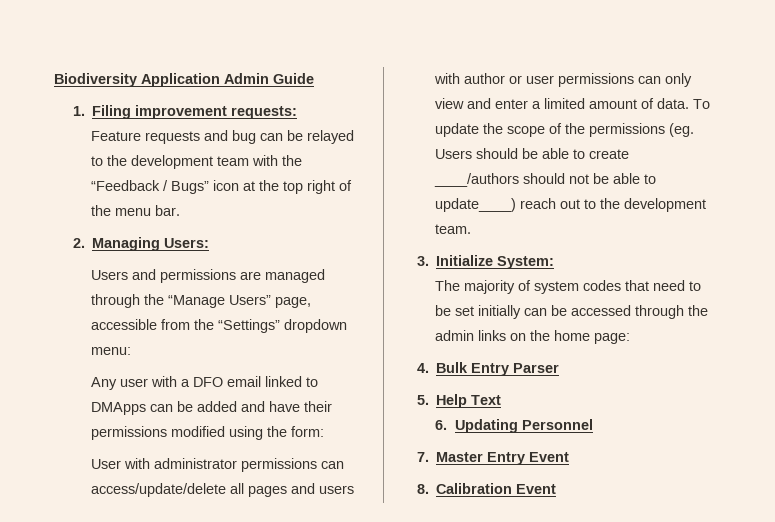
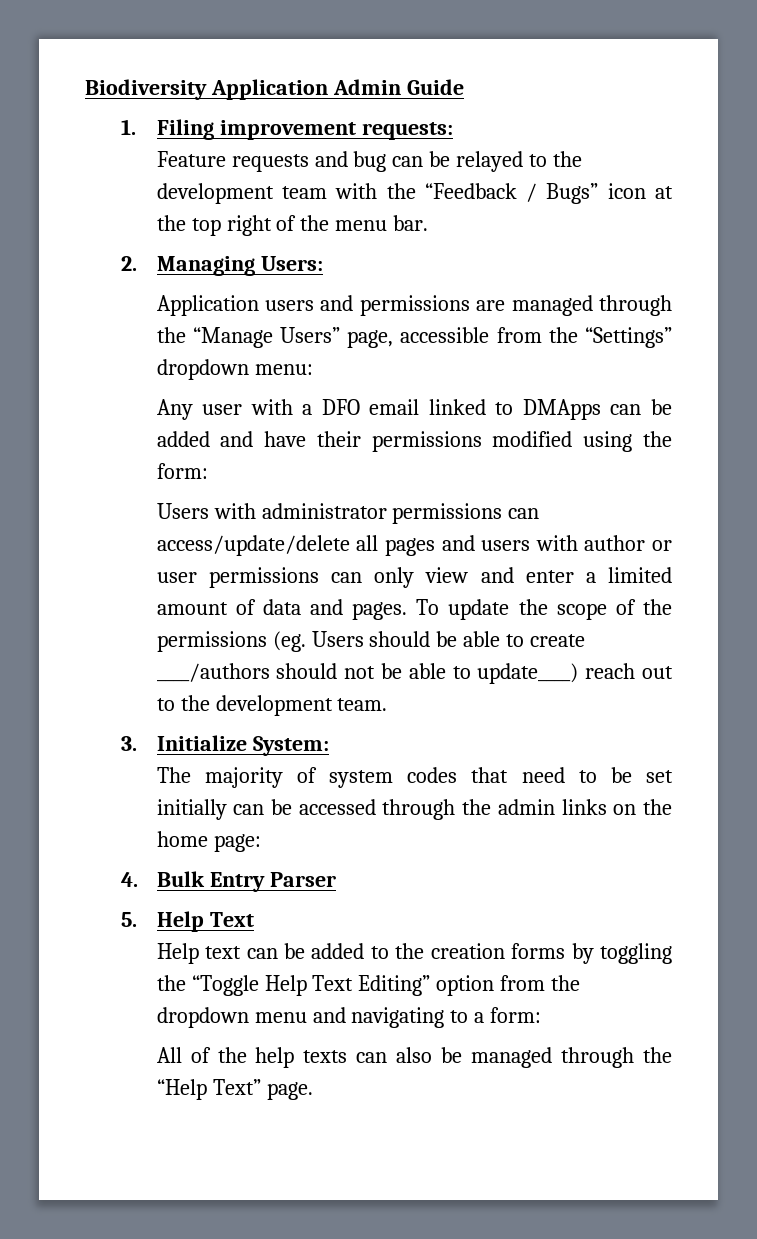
[91,270,129,280] Users -> [156,295,315,316] Application users
[91,459,122,469] User -> [156,503,209,519] Users
[657,98,690,109] data. -> [262,599,408,620] data and pages.
[435,419,593,433] [416,452,569,465] [416,483,556,494] 6. Updating Personnel // 7. Master Entry Event // 8. Calibration Event -> [156,943,672,964] [156,975,581,996] [156,1007,542,1028] [156,1047,672,1068] [156,1079,313,1100] Help text can be added to the creation forms by toggling the “Toggle Help Text Editing” option from the dropdown menu and navigating to a form: // All of the help texts can also be managed through the “Help Text” page.

